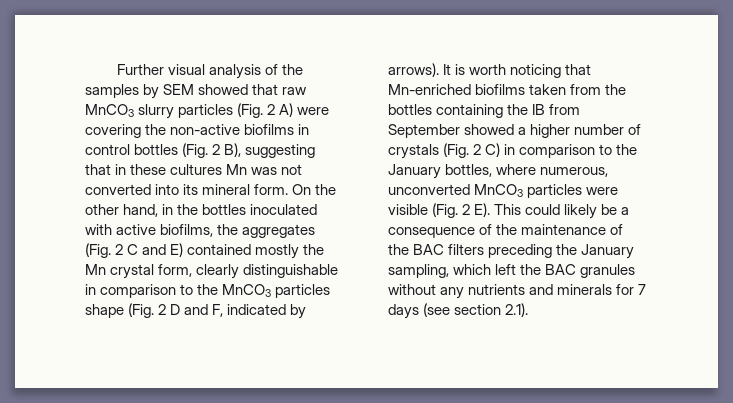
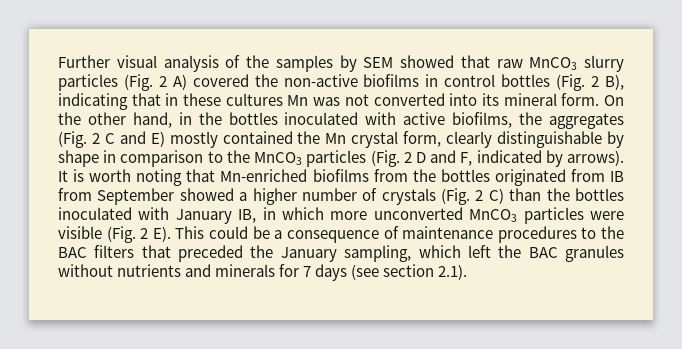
[297,107,330,115] [85,124,141,138] were covering -> [192,74,249,87] covered
[245,144,316,158] suggesting -> [58,93,128,110] indicating
[187,244,300,259] contained mostly -> [169,131,293,148] mostly contained
(339, 271) none -> [606,131,624,148] [58,150,99,167] by shape
[85,304,124,318] shape -> (367, 158) none
[510,64,562,78] noticing -> [136,169,183,186] noting
[529,84,567,95] taken -> (369, 175) none
[436,104,529,118] containing the -> [494,169,605,186] originated from
[504,144,638,158] [388,164,609,179] in comparison to the January bottles, where numerous, -> [509,188,624,201] [58,207,368,224] than the bottles inoculated with January IB, in which more
[564,204,598,219] likely -> (249, 232) none
[496,224,624,235] the maintenance of -> [402,226,597,243] maintenance procedures to
[488,244,553,258] preceding -> [141,245,244,262] that preceded
[440,287,465,299] any -> (113, 270) none

